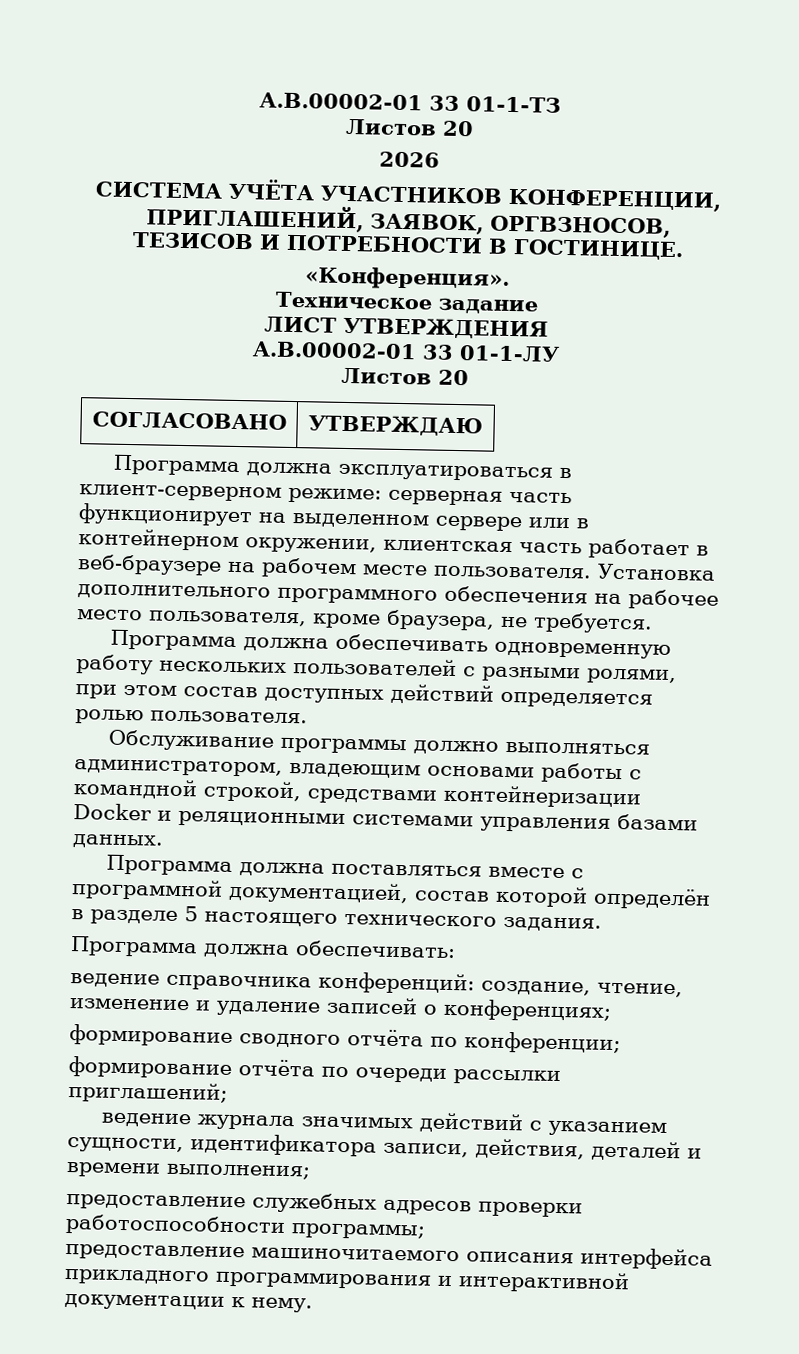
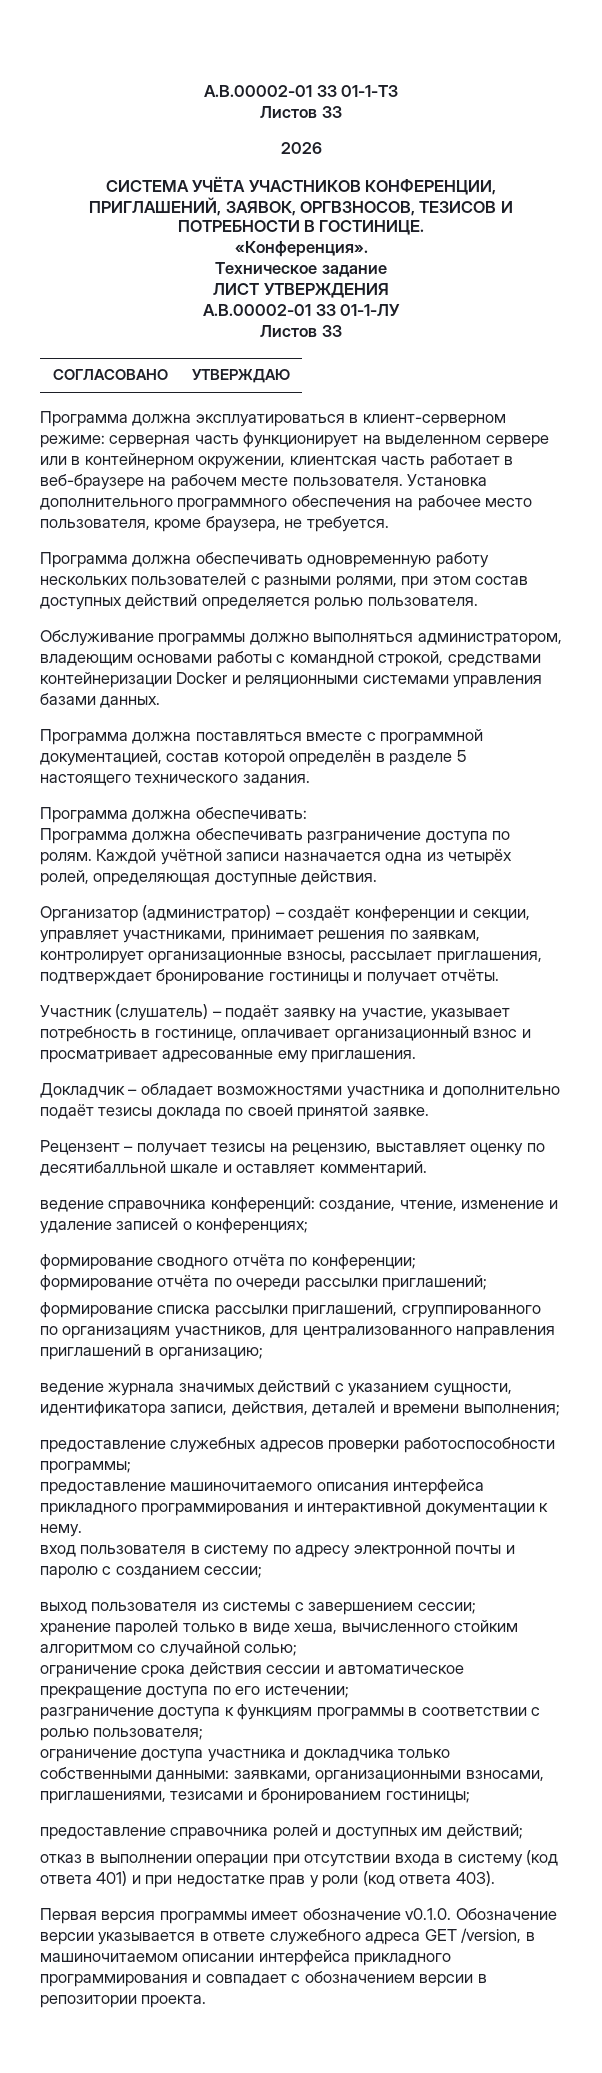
[442,120,474,137] 20 -> [321,106,342,118] 33
[438,369,469,386] 20 -> [321,325,342,337] 33
(456, 949) none -> [40,828,511,844] [40,849,513,865] [40,870,378,886] [40,905,530,922] [40,930,481,943] [40,951,542,964] [40,969,500,985] [40,1004,511,1021] [40,1026,531,1042] [40,1050,417,1063] [40,1083,560,1099] [40,1104,429,1120] [40,1140,545,1156] [40,1161,427,1177] // Программа должна обеспечивать разграничение доступа по ролям. Каждой учётной записи назначается одна из четырёх ролей, определяющая доступные действия. // Организатор (администратор) – создаёт конференции и секции, управляет участниками, принимает решения по заявкам, контролирует организационные взносы, рассылает приглашения, подтверждает бронирование гостиницы и получает отчёты. // Участник (слушатель) – подаёт заявку на участие, указывает потребность в гостинице, оплачивает организационный взнос и просматривает адресованные ему приглашения. // Докладчик – обладает возможностями участника и дополнительно подаёт тезисы доклада по своей принятой заявке. // Рецензент – получает тезисы на рецензию, выставляет оценку по десятибалльной шкале и оставляет комментарий.
(228, 1092) none -> [40,1302,541,1318] [40,1326,556,1339] [40,1344,263,1360] // формирование списка рассылки приглашений, сгруппированного по организациям участников, для централизованного направления приглашений в организацию;
(313, 1305) none -> [40,1542,515,1558] [40,1566,263,1579] [40,1602,476,1615] [40,1620,519,1636] [40,1641,298,1657] [40,1662,465,1678] [40,1686,349,1699] [40,1704,541,1720] [40,1728,204,1741] [40,1749,451,1762] [40,1767,544,1783] [40,1788,470,1804] [40,1824,523,1840] [40,1850,559,1867] [40,1871,495,1888] [40,1908,557,1924] [40,1928,535,1945] [40,1950,452,1966] [40,1971,487,1987] [40,1995,207,2008] // вход пользователя в систему по адресу электронной почты и паролю с созданием сессии; // выход пользователя из системы с завершением сессии; // хранение паролей только в виде хеша, вычисленного стойким алгоритмом со случайной солью; // ограничение срока действия сессии и автоматическое прекращение доступа по его истечении; // разграничение доступа к функциям программы в соответствии с ролью пользователя; // ограничение доступа участника и докладчика только собственными данными: заявками, организационными взносами, приглашениями, тезисами и бронированием гостиницы; // предоставление справочника ролей и доступных им действий; // отказ в выполнении операции при отсутствии входа в систему (код ответа 401) и при недостатке прав у роли (код ответа 403). // Первая версия программы имеет обозначение v0.1.0. Обозначение версии указывается в ответе служебного адреса GET /version, в машиночитаемом описании интерфейса прикладного программирования и совпадает с обозначением версии в репозитории проекта.

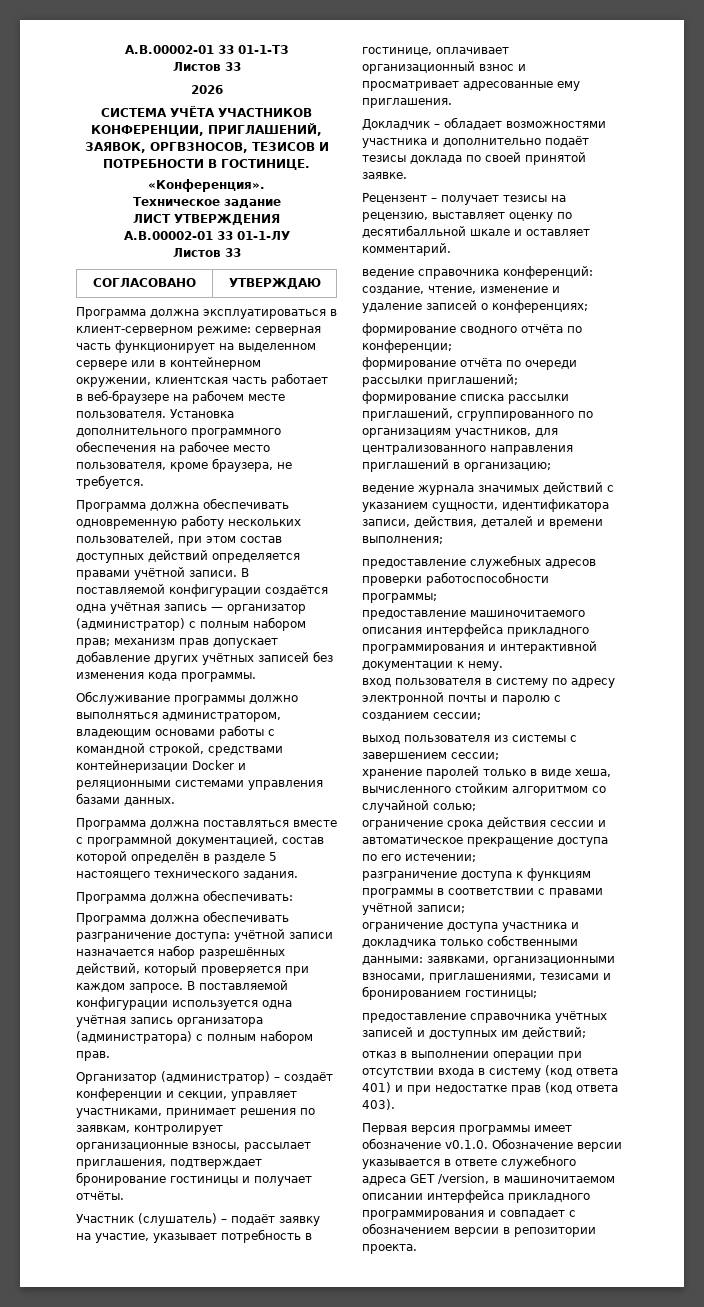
[131,573,397,589] пользователей с разными ролями, -> [76,533,174,544] пользователей,
[314,597,478,610] ролью пользователя. -> [76,567,249,580] [76,584,328,597] [76,602,306,614] [76,617,306,631] [76,638,278,648] [76,651,333,665] [76,672,256,682] правами учётной записи. В поставляемой конфигурации создаётся одна учётная запись — организатор (администратор) с полным набором прав; механизм прав допускает добавление других учётных записей без изменения кода программы.
[425,831,511,844] [40,849,513,865] [40,870,378,886] доступа по ролям. Каждой учётной записи назначается одна из четырёх ролей, определяющая доступные действия. -> [175,929,333,942] [76,945,285,959] [76,963,309,976] [76,980,288,993] [76,997,292,1010] [76,1015,263,1027] [76,1030,313,1044] [76,1051,110,1061] доступа: учётной записи назначается набор разрешённых действий, который проверяется при каждом запросе. В поставляемой конфигурации используется одна учётная запись организатора (администратора) с полным набором прав.
[40,1728,204,1741] ролью пользователя; -> [549,888,603,898] [362,902,465,915] правами учётной записи;
[272,1824,318,1840] ролей -> [555,1011,607,1023] [362,1027,413,1037] учётных записей
[309,1875,359,1888] у роли -> (541, 1090) none

